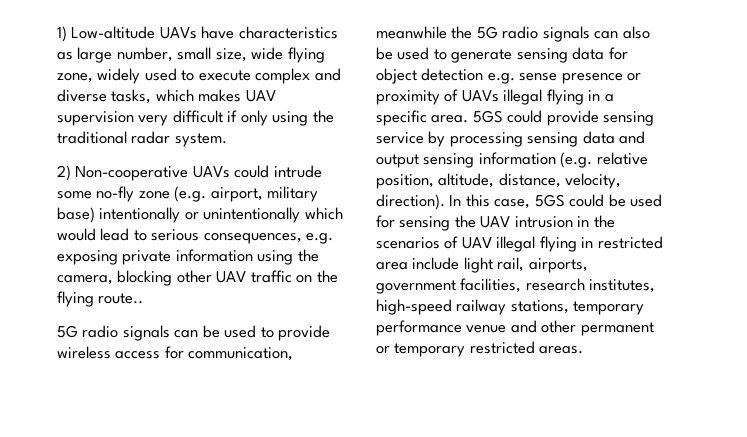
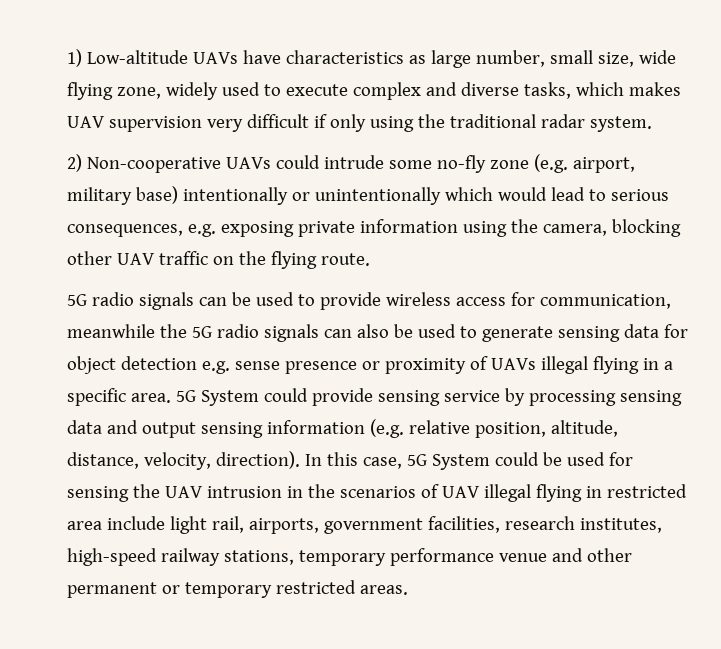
[98,293,144,304] route.. -> [320,253,370,266] route.
[472,110,503,123] 5GS -> [175,390,259,406] 5G System
[534,194,565,207] 5GS -> [406,454,490,470] 5G System

